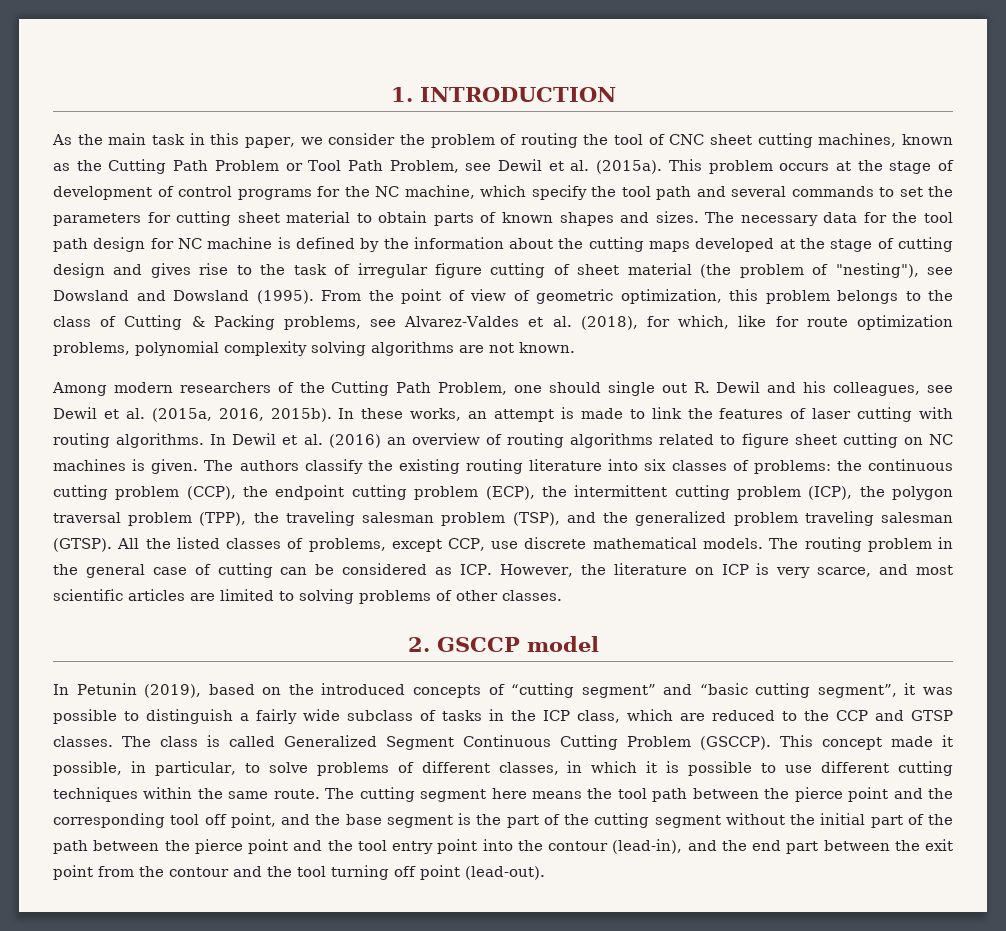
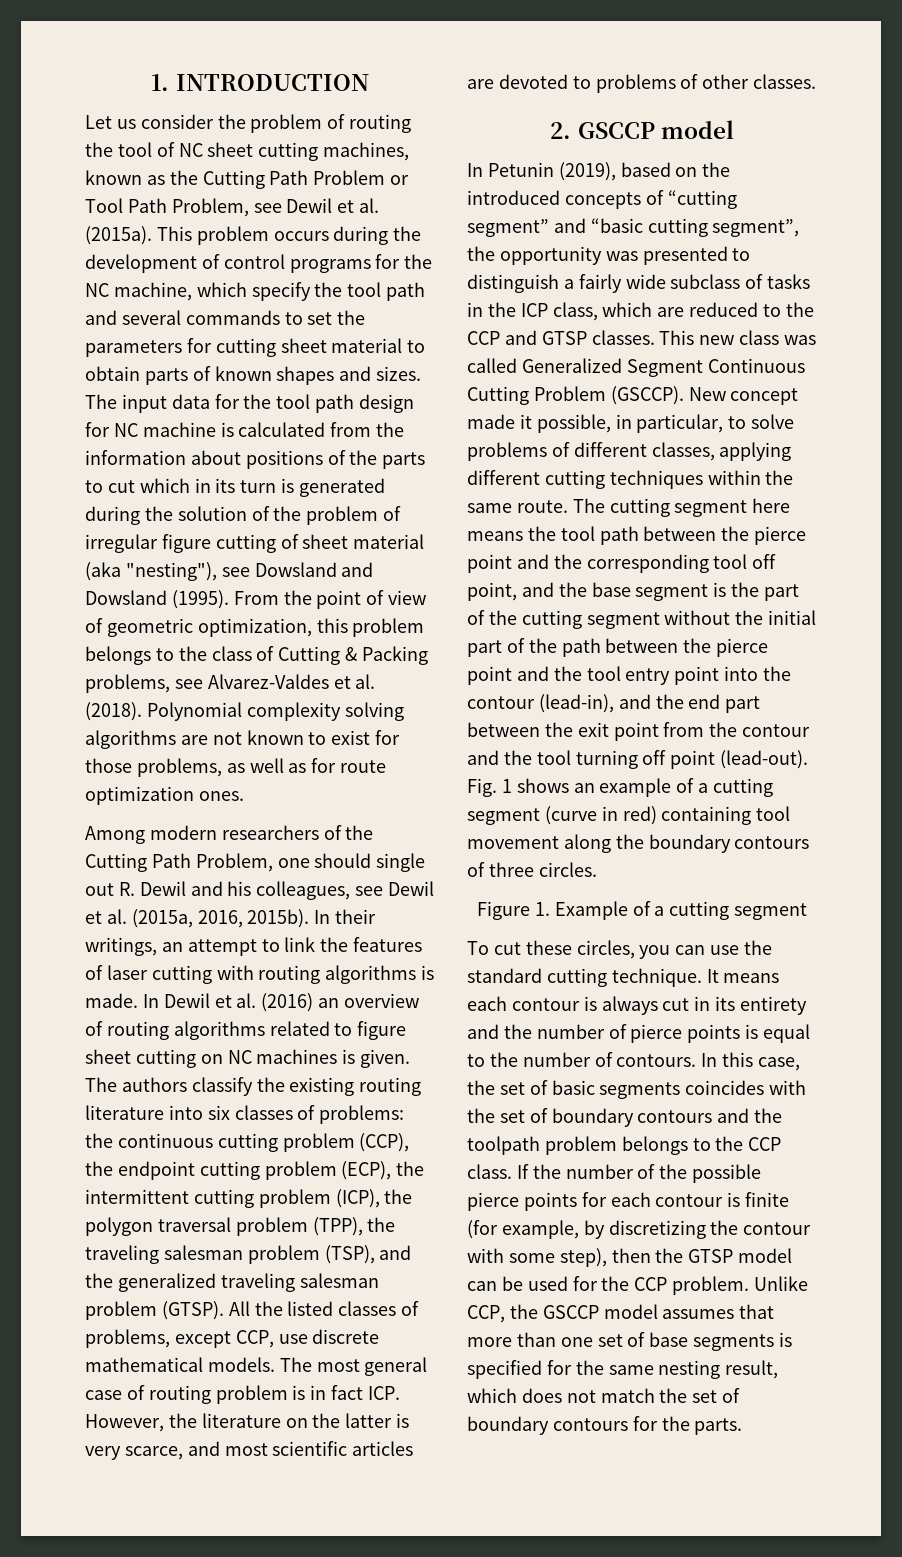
[52,133,323,148] As the main task in this paper, we -> [85,115,136,129] Let us
[669,134,705,145] CNC -> [178,143,203,157] NC
[835,160,954,174] at the stage of -> [333,226,422,245] during the
[740,215,818,226] necessary -> [121,394,167,413] input
[295,237,380,252] defined by -> [238,422,372,437] calculated from
[558,237,953,252] [53,263,327,278] the cutting maps developed at the stage of cutting design and gives rise to the task -> [245,450,426,469] [85,478,386,497] [85,506,379,525] positions of the parts to cut which in its turn is generated during the solution of the problem
[700,264,829,278] (the problem of -> [85,562,121,581] (aka
[580,315,953,330] [53,341,219,356] (2018), for which, like for route optimization problems, polynomial -> [85,702,242,721] (2018). Polynomial
[519,342,575,353] known. -> [246,730,401,745] [85,758,387,777] [85,786,244,805] known to exist for those problems, as well as for route optimization ones.
[361,407,623,422] these works, an attempt is made -> [335,909,377,924] [85,937,257,956] their writings, an attempt
[116,433,205,448] algorithms. -> [325,965,435,984] [85,993,138,1008] algorithms is made.
[733,511,954,526] problem traveling salesman -> [220,1273,379,1292] [85,1301,157,1320] traveling salesman problem
[804,537,953,552] [53,563,453,578] routing problem in the general case of cutting can be considered as -> [316,1357,428,1376] [85,1385,364,1404] most general case of routing problem is in fact
[721,564,749,575] ICP -> [312,1413,393,1428] the latter
[220,589,354,604] limited to solving -> [498,74,591,89] devoted to
[904,683,953,695] [53,709,117,724] it was possible -> [467,246,728,265] the opportunity was presented
[122,735,220,747] The class is -> [659,330,817,345] This new class was
[780,735,813,747] This -> [688,387,726,401] New
[567,761,813,776] in which it is possible to use -> [719,442,792,461] applying
(545, 873) none -> [467,778,774,797] [467,806,791,825] [467,834,810,853] [467,862,597,877] [476,901,808,920] [467,940,773,959] [467,968,780,987] [467,996,808,1015] [467,1024,811,1043] [467,1052,801,1071] [467,1080,807,1099] [467,1108,783,1127] [467,1136,782,1155] [467,1164,762,1183] [467,1192,790,1211] [467,1220,812,1239] [467,1248,793,1267] [467,1276,809,1295] [467,1304,775,1323] [467,1332,793,1351] [467,1360,779,1379] [467,1388,741,1403] [467,1416,743,1435] Fig. 1 shows an example of a cutting segment (curve in red) containing tool movement along the boundary contours of three circles. // Figure 1. Example of a cutting segment // To cut these circles, you can use the standard cutting technique. It means each contour is always cut in its entirety and the number of pierce points is equal to the number of contours. In this case, the set of basic segments coincides with the set of boundary contours and the toolpath problem belongs to the CCP class. If the number of the possible pierce points for each contour is finite (for example, by discretizing the contour with some step), then the GTSP model can be used for the CCP problem. Unlike CCP, the GSCCP model assumes that more than one set of base segments is specified for the same nesting result, which does not match the set of boundary contours for the parts.

